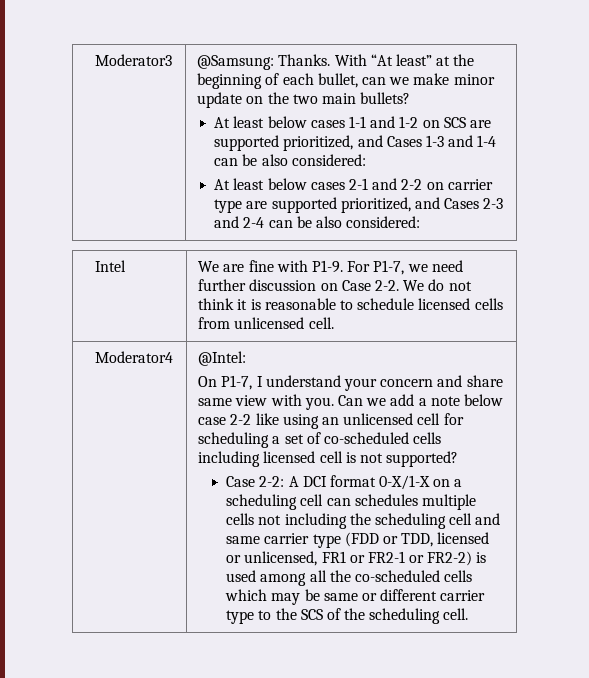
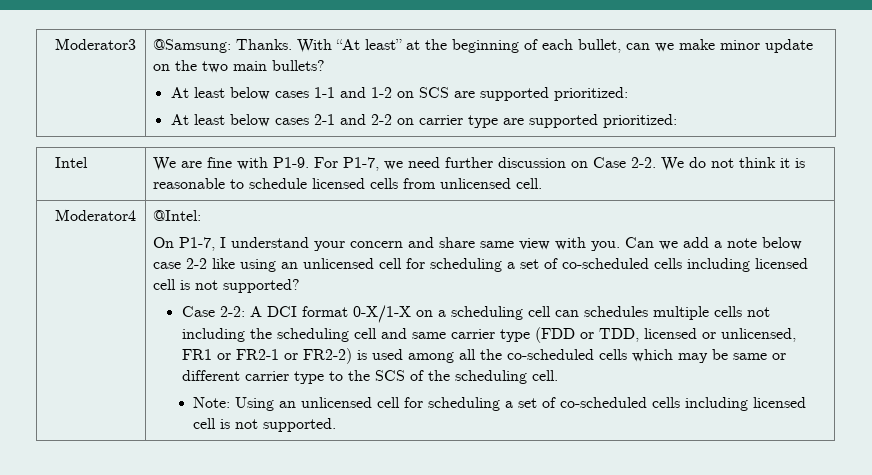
[283,135,497,151] [214,154,366,166] prioritized, and Cases 1-3 and 1-4 can be also considered: -> [553,87,628,101] prioritized:
[340,197,504,213] [214,216,421,228] prioritized, and Cases 2-3 and 2-4 can be also considered: -> [602,114,677,128] prioritized:
(469, 614) none -> [193,397,807,411] [193,418,337,432] // Note: Using an unlicensed cell for scheduling a set of co-scheduled cells including licensed cell is not supported.

